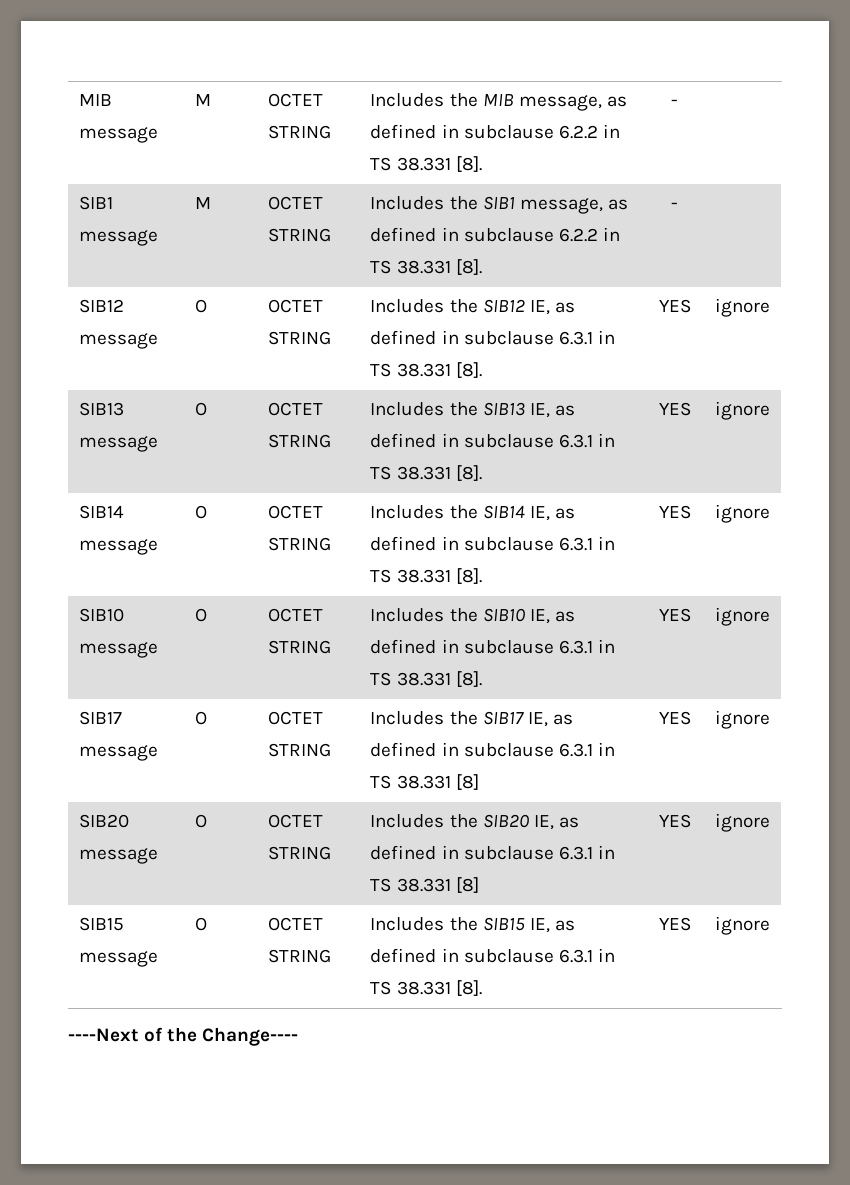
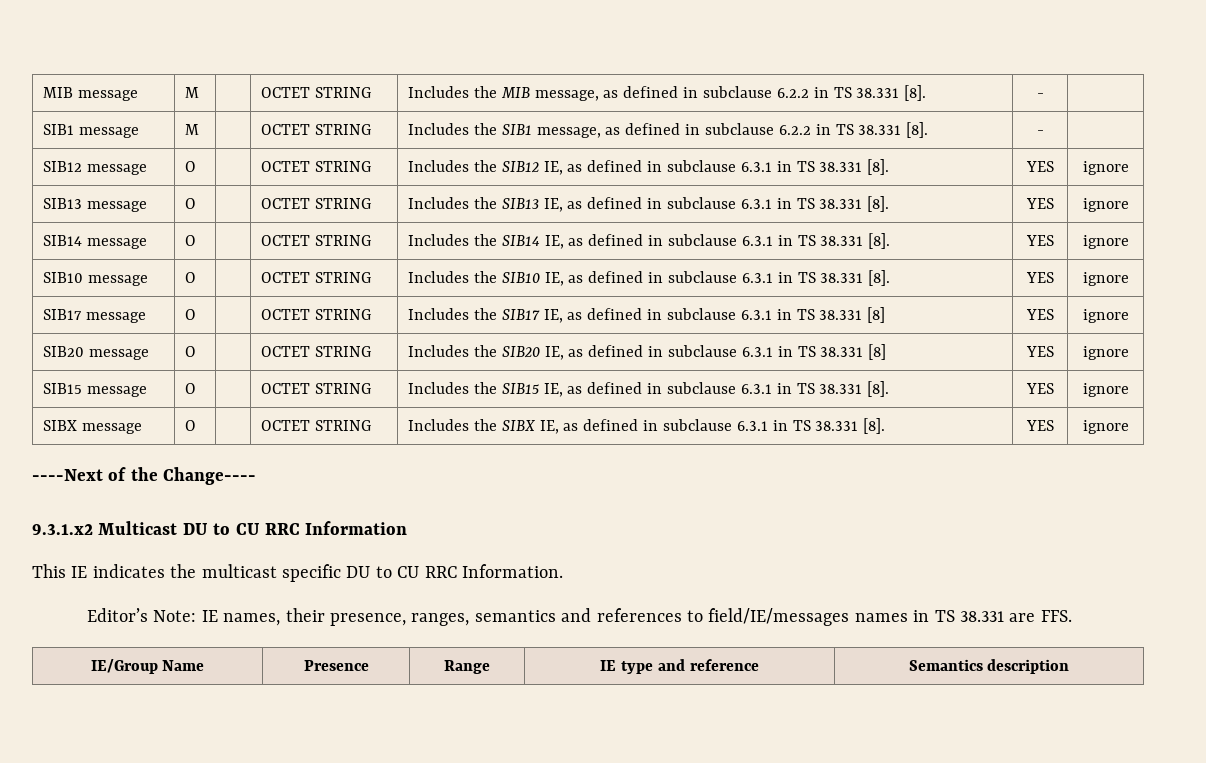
[68,1027,299,1046] // ----Next of the Change---- -> [42,420,142,434] [184,420,196,431] [260,420,371,431] [407,418,886,434] [1025,420,1054,431] [1082,420,1129,434] [32,467,257,485] [32,521,408,535] [32,564,563,582] [86,608,1072,626] [90,659,205,674] [303,660,369,671] [444,660,490,674] [600,659,759,674] [908,659,1070,674] // SIBX message | O | | OCTET STRING | Includes the SIBX IE, as defined in subclause 6.3.1 in TS 38.331 [8]. | YES | ignore // ----Next of the Change---- // 9.3.1.x2 Multicast DU to CU RRC Information // This IE indicates the multicast specific DU to CU RRC Information. // Editor’s Note: IE names, their presence, ranges, semantics and references to field/IE/messages names in TS 38.331 are FFS. // IE/Group Name | Presence | Range | IE type and reference | Semantics description

